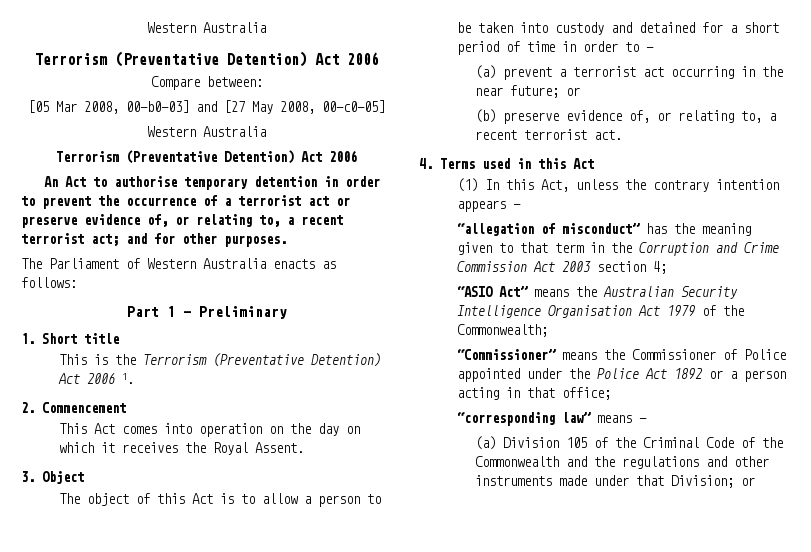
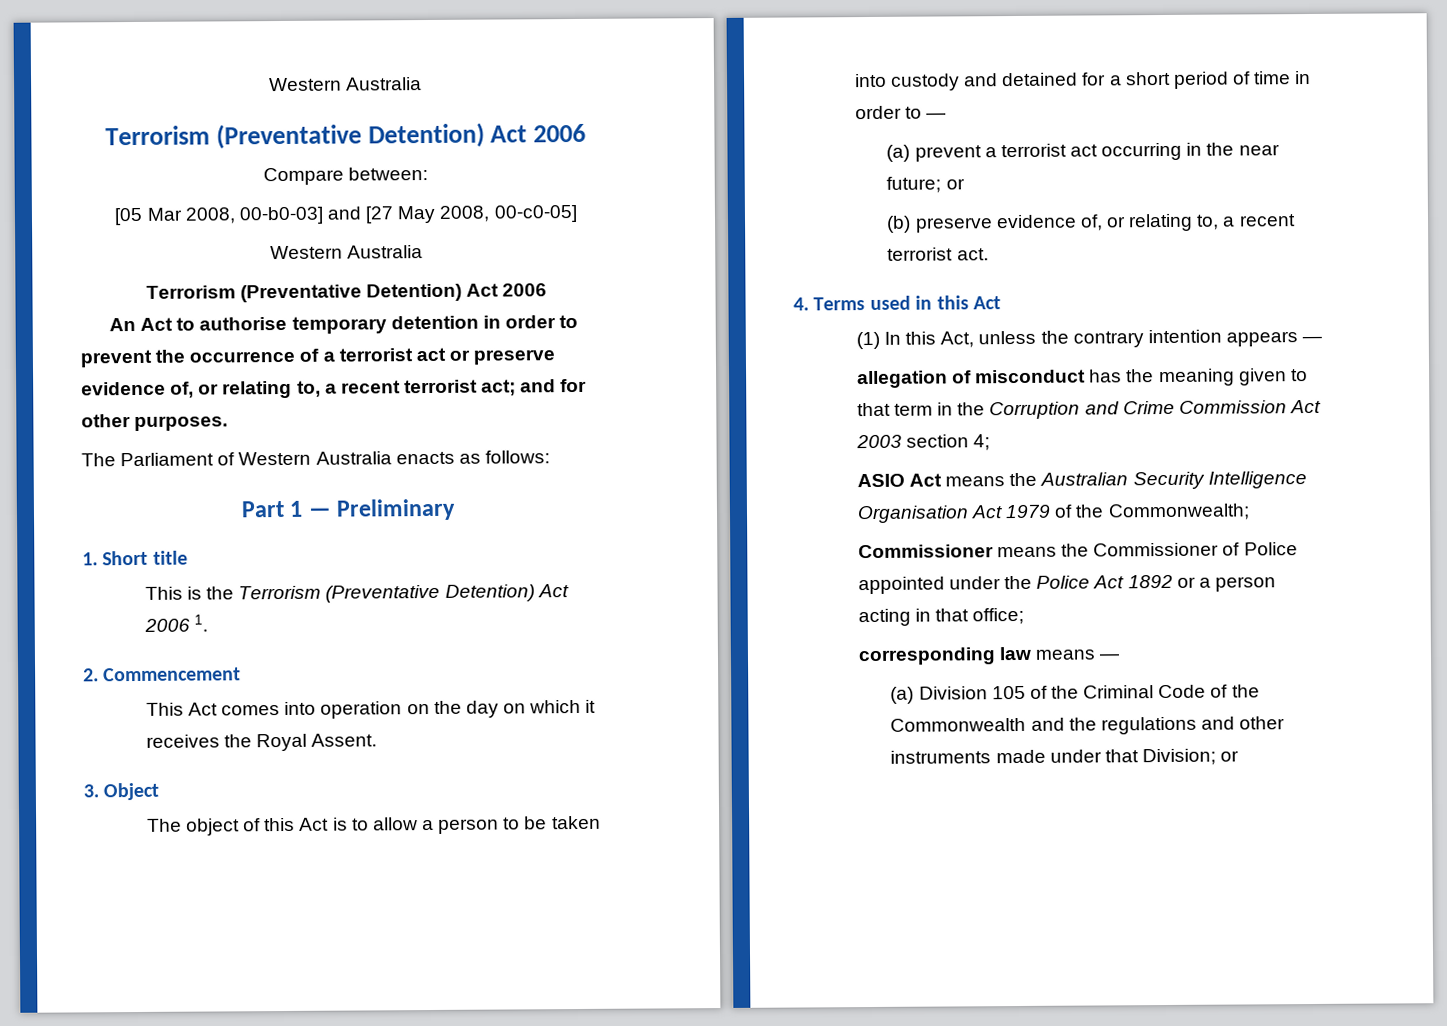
[456,223,640,236] “allegation of misconduct” -> [856,369,1087,389] allegation of misconduct
[456,286,528,297] “ASIO Act” -> [856,473,943,488] ASIO Act
[456,349,556,360] “Commissioner” -> [857,544,994,559] Commissioner
[456,412,591,426] “corresponding law” -> [857,646,1033,666] corresponding law

